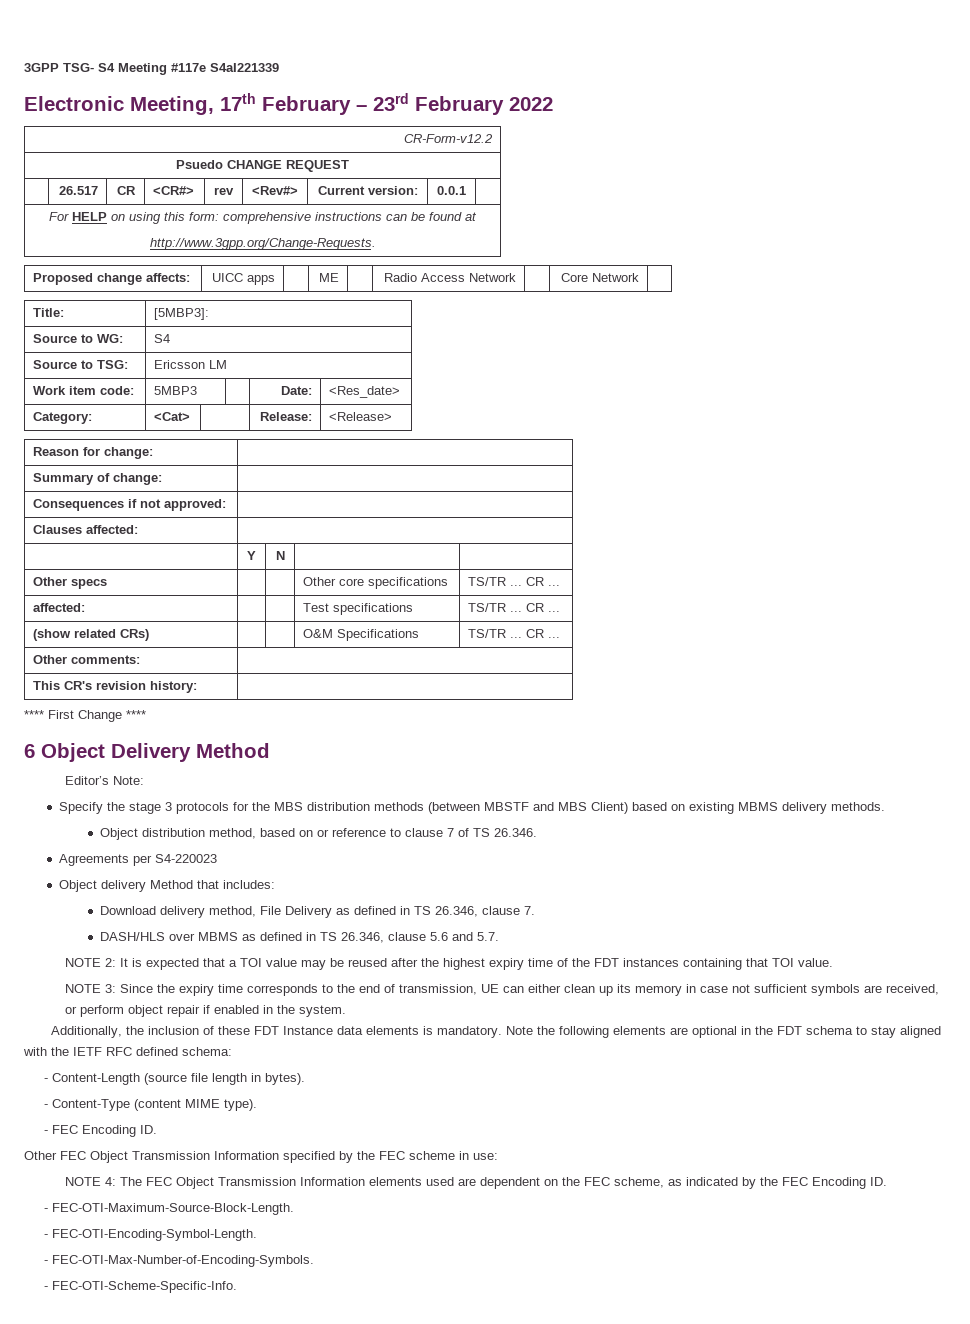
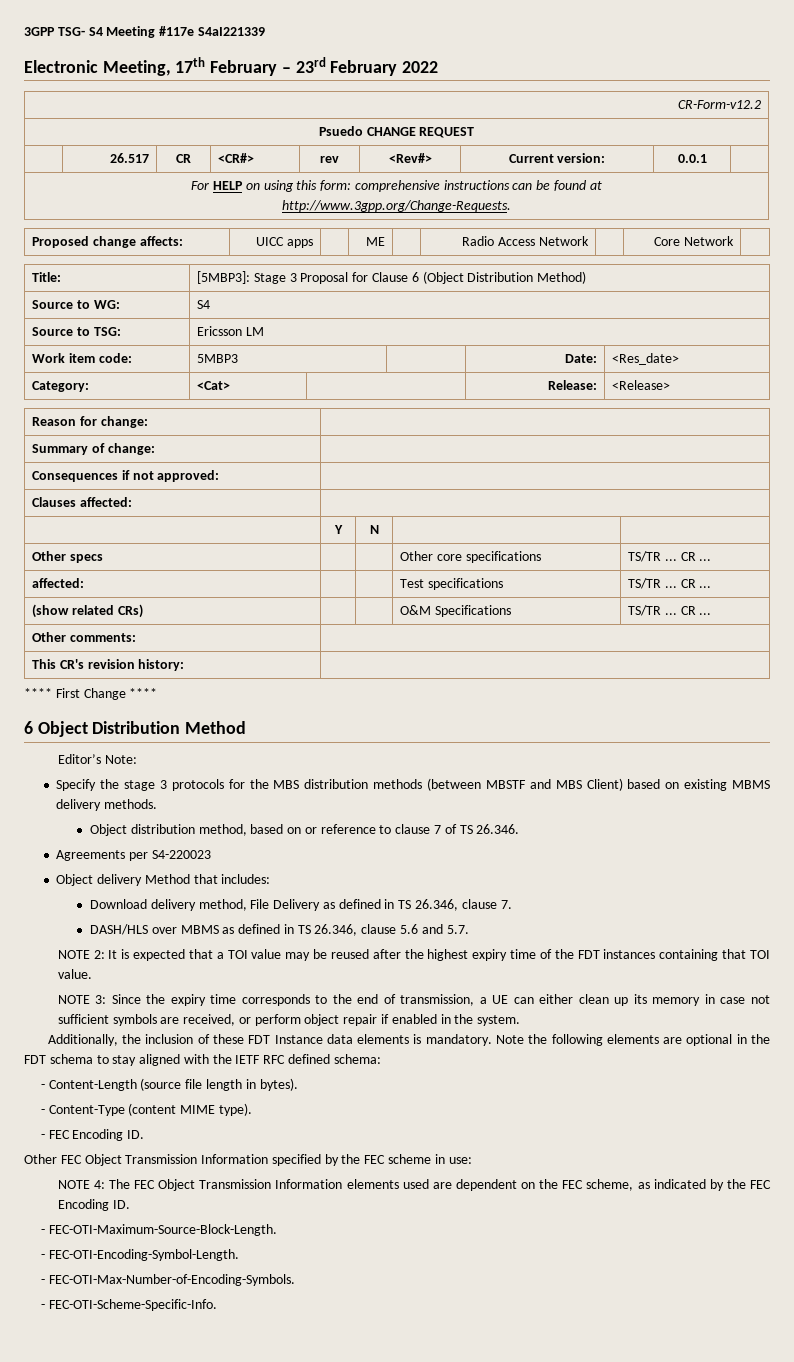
(210, 314) none -> [253,271,587,284] Stage 3 Proposal for Clause 6 (Object Distribution Method)
[111,743,191,762] Delivery -> [92,721,181,734] Distribution
(477, 989) none -> [479,997,487,1004] a

